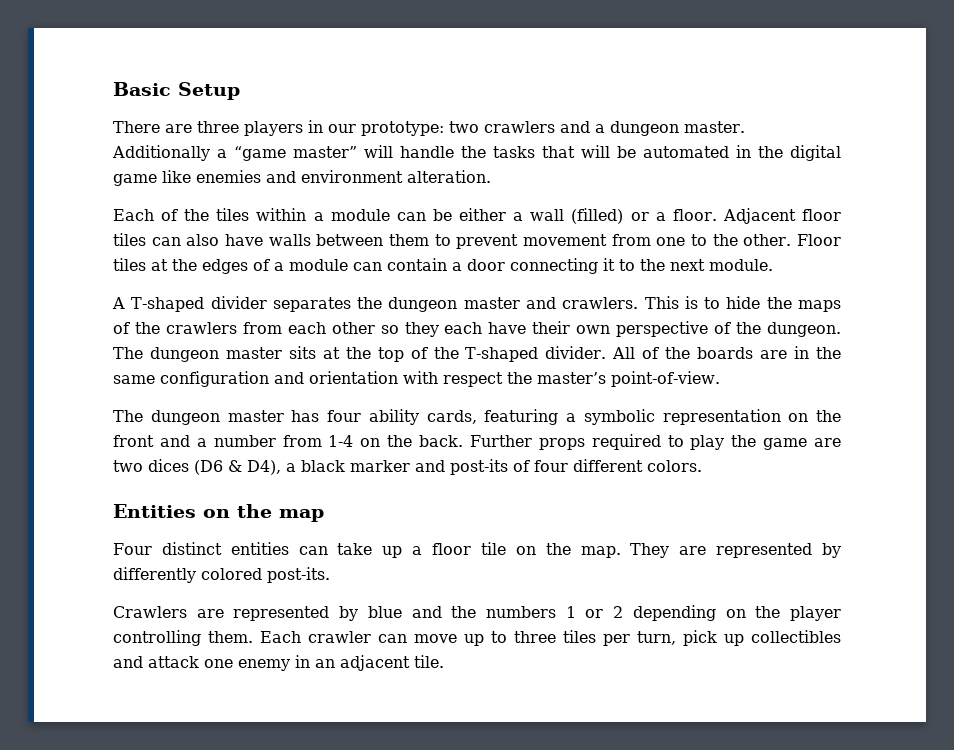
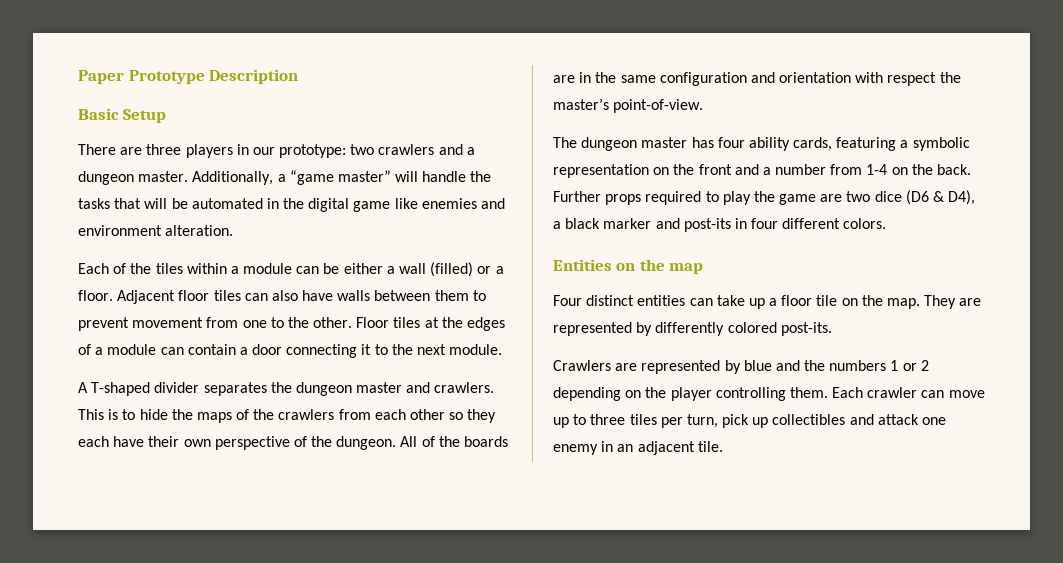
(113, 89) none -> [78,69,299,84] Paper Prototype Description //
[112,145,210,161] Additionally -> [192,171,274,185] Additionally,
[113,346,607,362] The dungeon master sits at the top of the T-shaped divider. -> (397, 443) none
[148,459,189,472] dices -> [874,191,902,202] dice
[513,460,530,472] of -> [734,218,747,229] in

